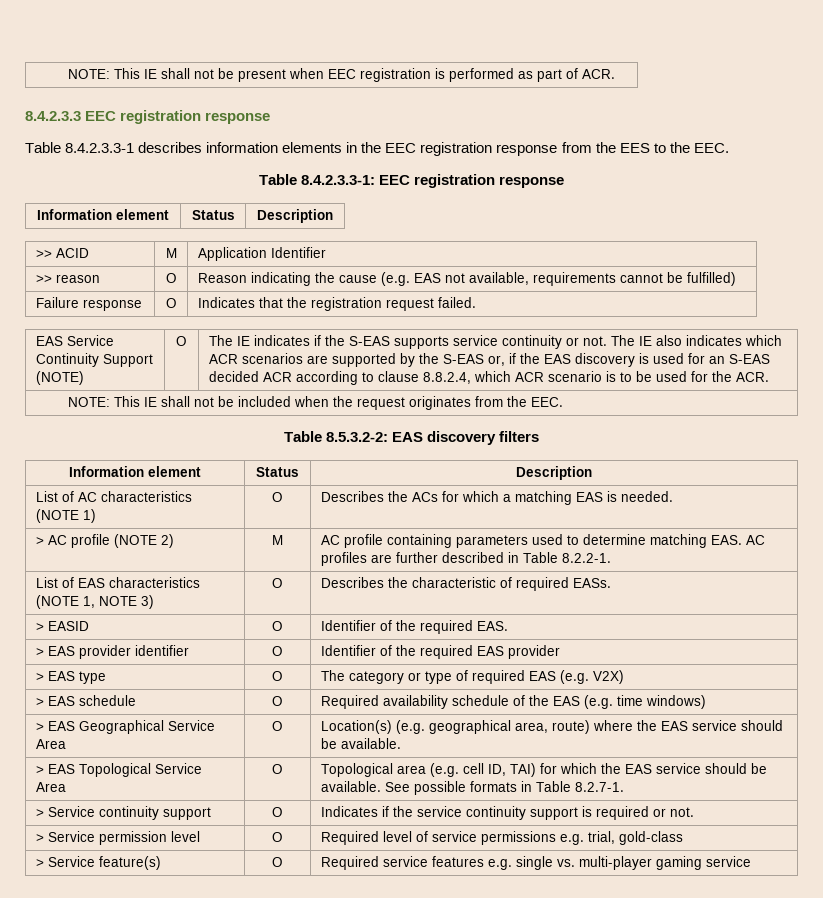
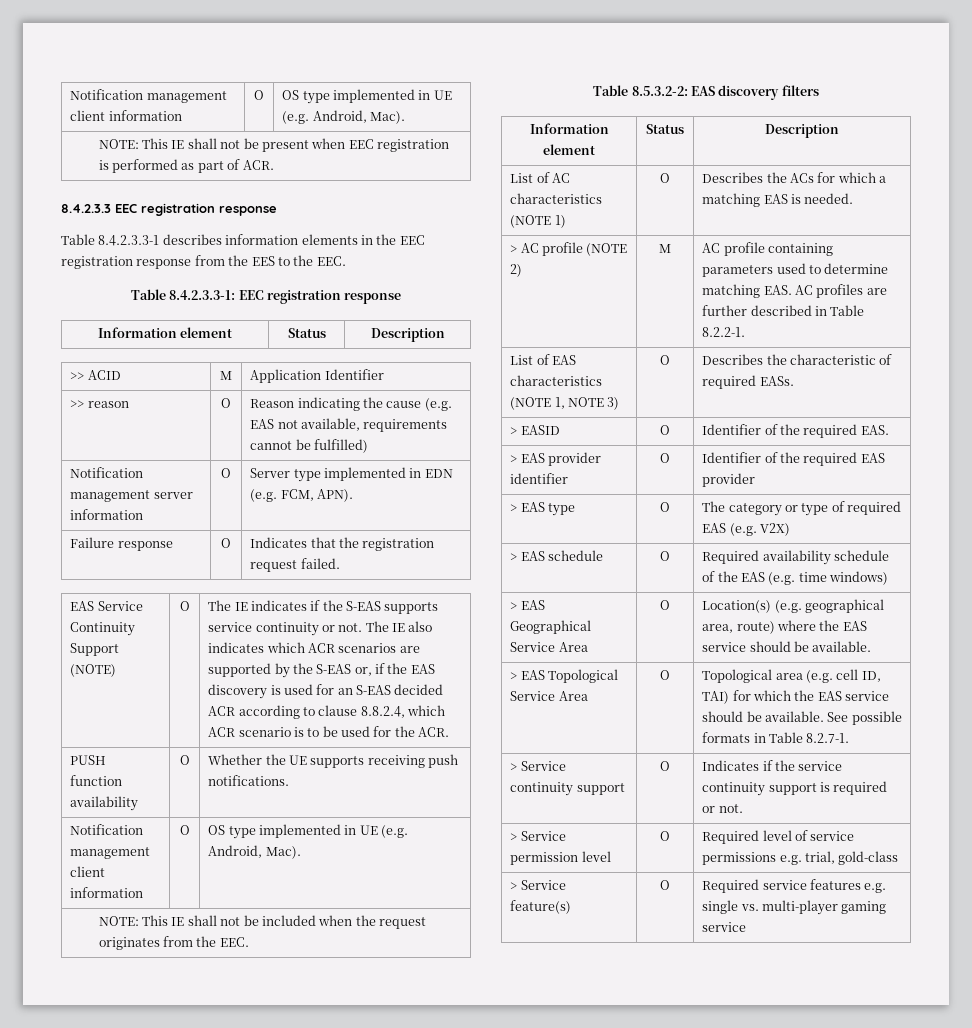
(67, 74) none -> [70,89,227,103] [70,110,182,121] [254,90,264,100] [282,89,452,104] [282,110,405,124] Notification management client information | O | OS type implemented in UE (e.g. Android, Mac). //
(736, 279) none -> [70,467,144,478] [70,490,193,502] [70,509,144,520] [221,468,231,478] [250,467,453,482] [250,489,353,502] // Notification management server information | O | Server type implemented in EDN (e.g. FCM, APN).
(769, 377) none -> [70,755,107,765] [70,775,123,786] [70,796,139,811] [179,755,190,765] [208,754,459,768] [208,775,290,786] [70,824,144,835] [70,847,151,859] [70,866,106,877] [70,887,144,898] [179,825,190,835] [208,824,409,839] [208,845,301,859] // PUSH function availability | O | Whether the UE supports receiving push notifications. // Notification management client information | O | OS type implemented in UE (e.g. Android, Mac).

